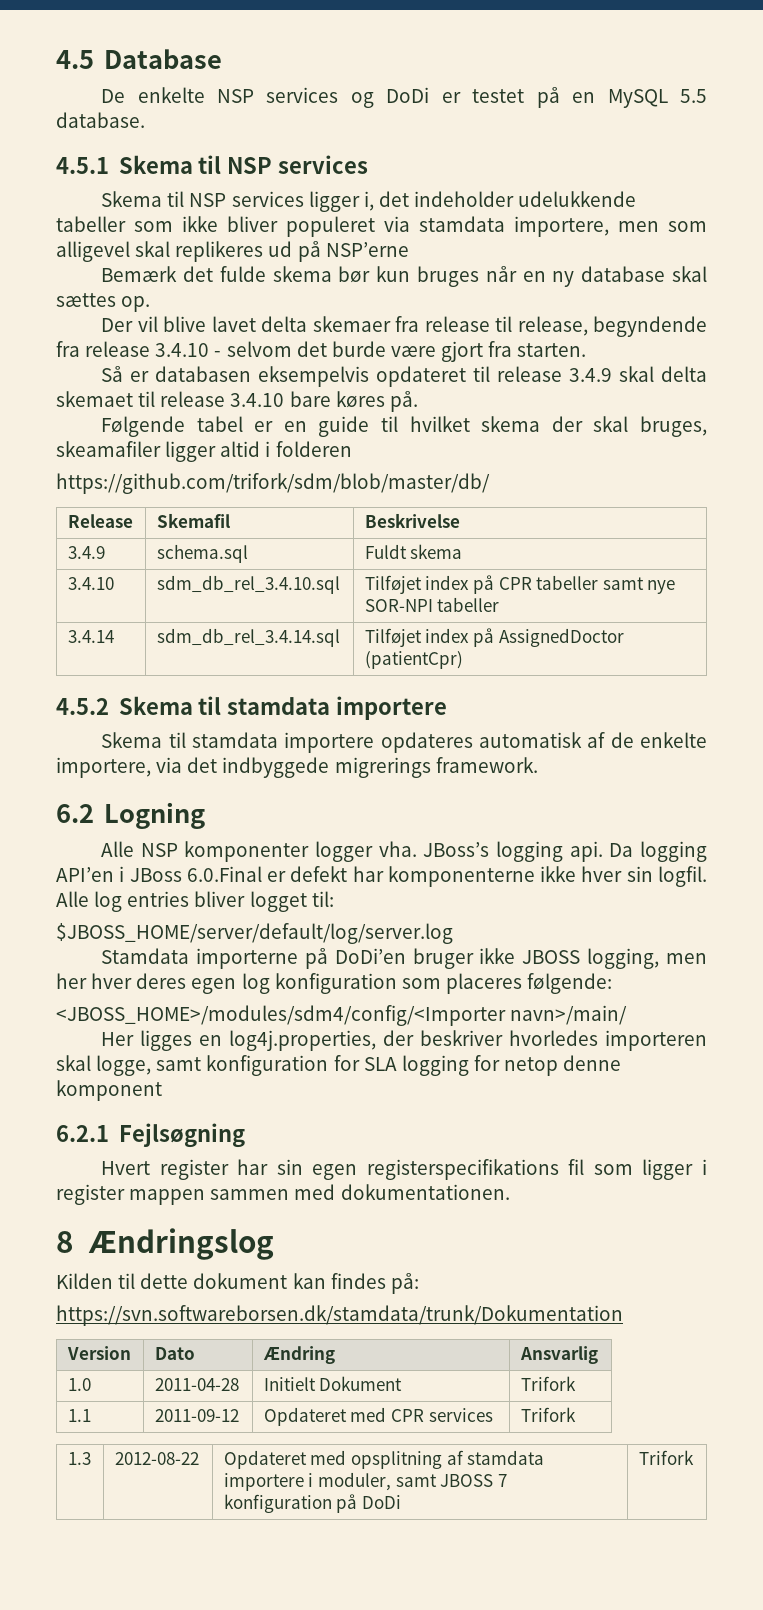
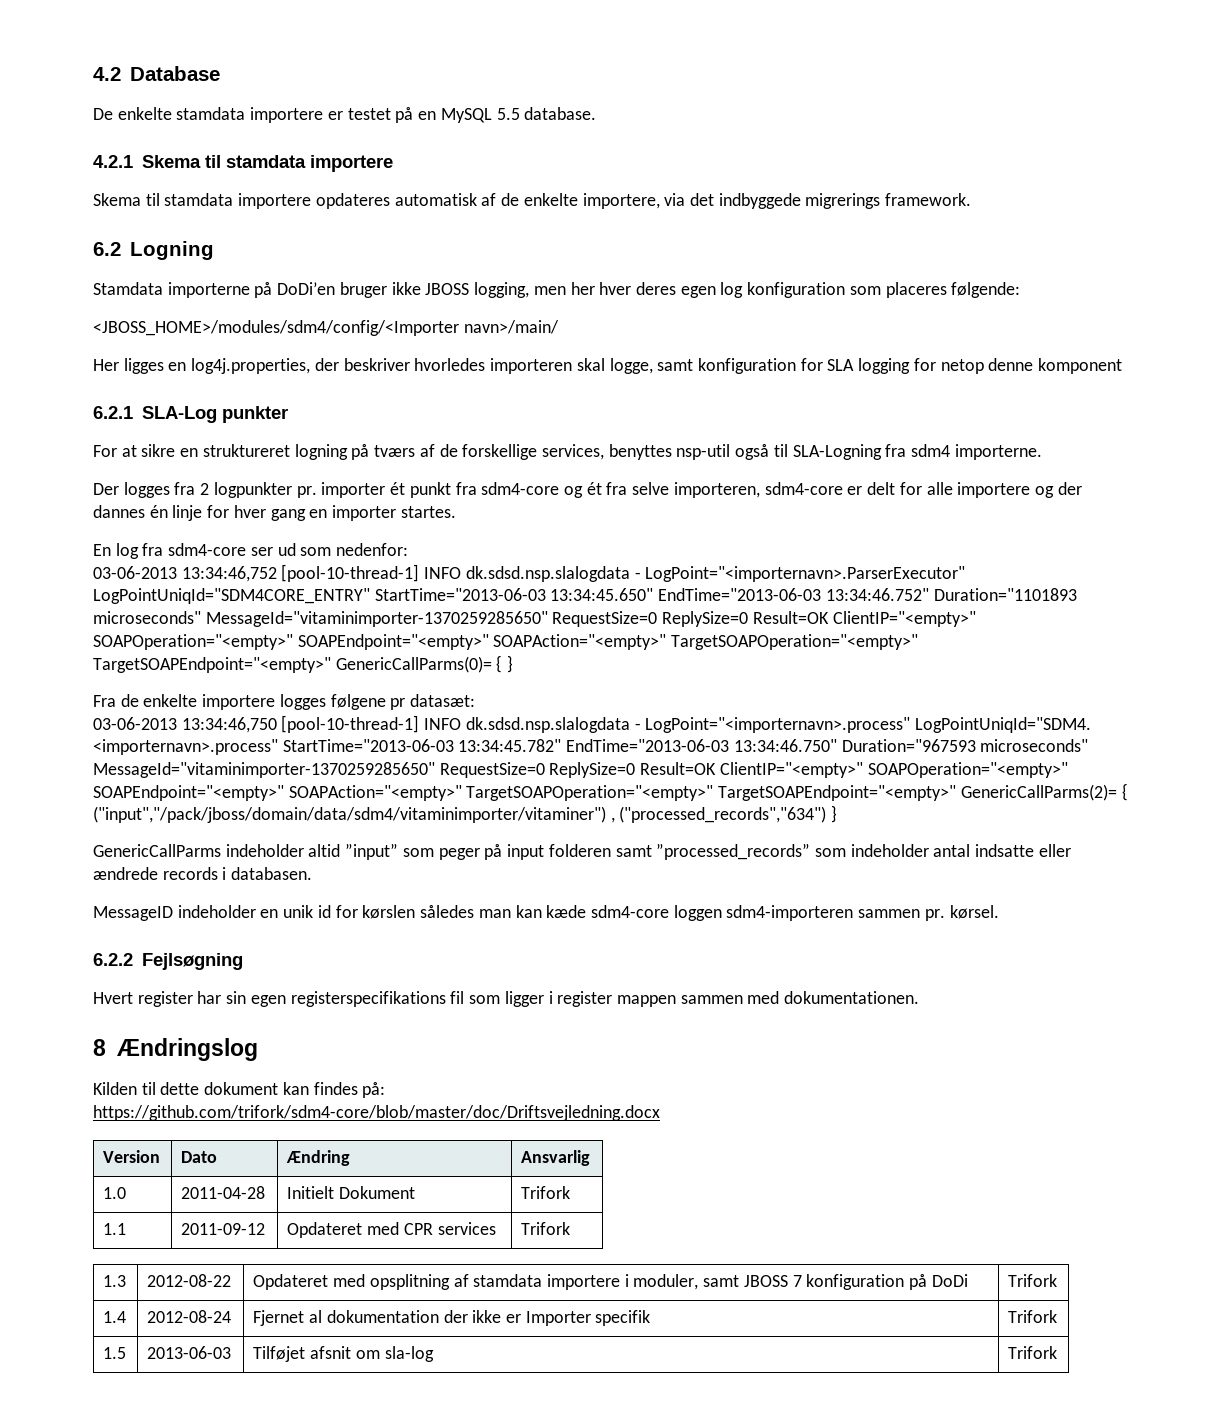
[56,50,94,69] 4.5 -> [93,67,121,81] 4.2
[217,87,430,108] NSP services og DoDi -> [176,107,324,123] stamdata importere
[56,155,369,174] [101,191,637,212] [56,216,707,237] [56,241,409,262] [101,266,707,287] [56,293,151,312] [101,316,708,337] [56,341,587,362] [101,366,707,387] [56,391,418,412] [101,416,707,437] [56,441,352,462] [56,473,490,494] [67,514,133,528] [156,513,230,528] [364,513,460,528] [67,546,105,559] [156,544,248,563] [364,544,463,559] [67,577,114,590] [156,575,340,594] [364,575,676,594] [364,597,500,612] [67,630,114,643] [156,628,340,647] [364,628,624,647] [364,651,463,669] [56,698,109,715] 4.5.1 Skema til NSP services // Skema til NSP services ligger i, det indeholder udelukkende tabeller som ikke bliver populeret via stamdata importere, men som alligevel skal replikeres ud på NSP’erne // Bemærk det fulde skema bør kun bruges når en ny database skal sættes op. // Der vil blive lavet delta skemaer fra release til release, begyndende fra release 3.4.10 - selvom det burde være gjort fra starten. // Så er databasen eksempelvis opdateret til release 3.4.9 skal delta skemaet til release 3.4.10 bare køres på. // Følgende tabel er en guide til hvilket skema der skal bruges, skeamafiler ligger altid i folderen // https://github.com/trifork/sdm/blob/master/db/ // Release | Skemafil | Beskrivelse // 3.4.9 | schema.sql | Fuldt skema // 3.4.10 | sdm_db_rel_3.4.10.sql | Tilføjet index på CPR tabeller samt nye SOR-NPI tabeller // 3.4.14 | sdm_db_rel_3.4.14.sql | Tilføjet index på AssignedDoctor (patientCpr) // 4.5.2 -> [93,155,133,168] 4.2.1
[101,841,708,862] [56,866,707,887] [56,891,334,912] [56,923,453,944] // Alle NSP komponenter logger vha. JBoss’s logging api. Da logging API’en i JBoss 6.0.Final er defekt har komponenterne ikke hver sin logfil. Alle log entries bliver logget til: // $JBOSS_HOME/server/default/log/server.log -> (214, 250) none
(109, 1133) none -> [141,406,288,423] [93,444,1042,460] [93,482,1082,498] [93,505,456,521] [93,543,409,559] [93,564,966,582] [93,588,1077,604] [93,611,976,627] [93,634,919,650] [93,655,514,673] [93,694,476,710] [93,715,1092,733] [93,739,1089,755] [93,762,1068,778] [93,783,1128,801] [93,805,838,823] [93,843,1071,860] [93,867,313,880] [93,905,999,921] [93,953,133,966] SLA-Log punkter // For at sikre en struktureret logning på tværs af de forskellige services, benyttes nsp-util også til SLA-Logning fra sdm4 importerne. // Der logges fra 2 logpunkter pr. importer ét punkt fra sdm4-core og ét fra selve importeren, sdm4-core er delt for alle importere og der dannes én linje for hver gang en importer startes. // En log fra sdm4-core ser ud som nedenfor: // 03-06-2013 13:34:46,752 [pool-10-thread-1] INFO dk.sdsd.nsp.slalogdata - LogPoint="<importernavn>.ParserExecutor" LogPointUniqId="SDM4CORE_ENTRY" StartTime="2013-06-03 13:34:45.650" EndTime="2013-06-03 13:34:46.752" Duration="1101893 microseconds" MessageId="vitaminimporter-1370259285650" RequestSize=0 ReplySize=0 Result=OK ClientIP="<empty>" SOAPOperation="<empty>" SOAPEndpoint="<empty>" SOAPAction="<empty>" TargetSOAPOperation="<empty>" TargetSOAPEndpoint="<empty>" GenericCallParms(0)= { } // Fra de enkelte importere logges følgene pr datasæt: // 03-06-2013 13:34:46,750 [pool-10-thread-1] INFO dk.sdsd.nsp.slalogdata - LogPoint="<importernavn>.process" LogPointUniqId="SDM4. <importernavn>.process" StartTime="2013-06-03 13:34:45.782" EndTime="2013-06-03 13:34:46.750" Duration="967593 microseconds" MessageId="vitaminimporter-1370259285650" RequestSize=0 ReplySize=0 Result=OK ClientIP="<empty>" SOAPOperation="<empty>" SOAPEndpoint="<empty>" SOAPAction="<empty>" TargetSOAPOperation="<empty>" TargetSOAPEndpoint="<empty>" GenericCallParms(2)= { ("input","/pack/jboss/domain/data/sdm4/vitaminimporter/vitaminer") , ("processed_records","634") } // GenericCallParms indeholder altid ”input” som peger på input folderen samt ”processed_records” som indeholder antal indsatte eller ændrede records i databasen. // MessageID indeholder en unik id for kørslen således man kan kæde sdm4-core loggen sdm4-importeren sammen pr. kørsel. // 6.2.2
[56,1305,623,1326] https://svn.softwareborsen.dk/stamdata/trunk/Dokumentation -> [93,1105,660,1121] https://github.com/trifork/sdm4-core/blob/master/doc/Driftsvejledning.docx
(694, 1457) none -> [103,1311,127,1323] [147,1310,232,1323] [253,1310,651,1326] [1008,1310,1058,1323] [103,1347,127,1359] [147,1346,232,1359] [253,1346,434,1362] [1008,1346,1058,1359] // 1.4 | 2012-08-24 | Fjernet al dokumentation der ikke er Importer specifik | Trifork // 1.5 | 2013-06-03 | Tilføjet afsnit om sla-log | Trifork

